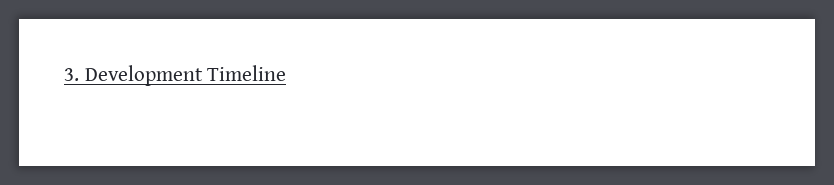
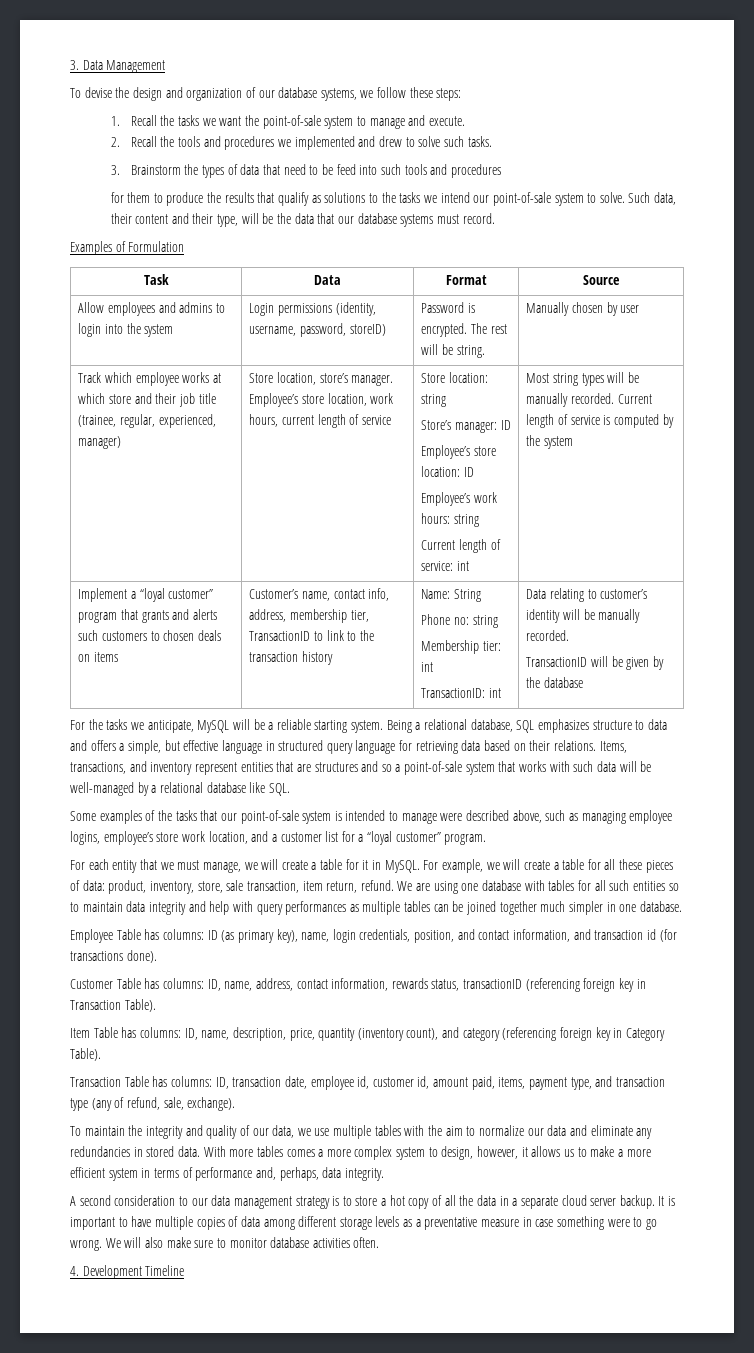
[64,68,79,81] 3. -> [70,60,166,73] [70,87,462,101] [110,115,465,129] [110,136,492,150] [110,164,501,178] [110,192,677,206] [110,213,495,227] [70,241,185,255] [143,274,169,285] [314,275,341,285] [445,275,487,285] [583,275,620,285] [78,302,225,316] [78,323,174,337] [249,302,376,316] [249,323,386,337] [421,302,475,313] [421,323,507,337] [421,344,485,358] [526,302,640,316] [78,372,221,386] [78,393,216,407] [78,414,216,428] [78,436,122,449] [249,372,394,386] [249,393,394,407] [249,414,391,428] [421,372,488,383] [421,394,447,407] [421,420,511,433] [421,445,496,459] [421,466,474,477] [421,492,497,506] [421,513,479,527] [421,539,501,553] [421,561,469,571] [526,372,639,386] [526,393,652,407] [526,414,674,428] [526,435,573,449] [78,588,214,602] [78,609,217,623] [78,630,221,641] [78,652,118,662] [249,588,390,601] [249,609,369,623] [249,630,374,641] [249,651,333,665] [421,589,481,602] [421,614,498,628] [421,640,501,654] [421,662,434,672] [421,688,501,698] [526,588,648,602] [526,609,641,623] [526,630,570,641] [526,656,664,670] [526,677,583,688] [70,719,667,733] [70,740,627,754] [70,761,652,775] [70,782,290,796] [70,810,673,824] [70,831,487,845] [70,859,673,873] [70,880,679,894] [70,901,682,915] [70,929,677,943] [70,950,157,963] [70,978,646,992] [70,999,156,1012] [70,1027,665,1041] [70,1048,101,1061] [70,1076,665,1090] [70,1097,236,1111] [70,1125,653,1139] [70,1146,651,1160] [70,1167,384,1181] [70,1195,676,1209] [70,1216,657,1230] [70,1237,380,1251] [70,1266,79,1276] 3. Data Management // To devise the design and organization of our database systems, we follow these steps: // 1. Recall the tasks we want the point-of-sale system to manage and execute. // 2. Recall the tools and procedures we implemented and drew to solve such tasks. // 3. Brainstorm the types of data that need to be feed into such tools and procedures // for them to produce the results that qualify as solutions to the tasks we intend our point-of-sale system to solve. Such data, their content and their type, will be the data that our database systems must record. // Examples of Formulation // Task | Data | Format | Source // Allow employees and admins to login into the system | Login permissions (identity, username, password, storeID) | Password is encrypted. The rest will be string. | Manually chosen by user // Track which employee works at which store and their job title (trainee, regular, experienced, manager) | Store location, store’s manager. Employee’s store location, work hours, current length of service | Store location: string // Store’s manager: ID // Employee’s store location: ID // Employee’s work hours: string // Current length of service: int | Most string types will be manually recorded. Current length of service is computed by the system // Implement a “loyal customer” program that grants and alerts such customers to chosen deals on items | Customer’s name, contact info, address, membership tier, TransactionID to link to the transaction history | Name: String // Phone no: string // Membership tier: int // TransactionID: int | Data relating to customer’s identity will be manually recorded. // TransactionID will be given by the database // For the tasks we anticipate, MySQL will be a reliable starting system. Being a relational database, SQL emphasizes structure to data and offers a simple, but effective language in structured query language for retrieving data based on their relations. Items, transactions, and inventory represent entities that are structures and so a point-of-sale system that works with such data will be well-managed by a relational database like SQL. // Some examples of the tasks that our point-of-sale system is intended to manage were described above, such as managing employee logins, employee’s store work location, and a customer list for a “loyal customer” program. // For each entity that we must manage, we will create a table for it in MySQL. For example, we will create a table for all these pieces of data: product, inventory, store, sale transaction, item return, refund. We are using one database with tables for all such entities so to maintain data integrity and help with query performances as multiple tables can be joined together much simpler in one database. // Employee Table has columns: ID (as primary key), name, login credentials, position, and contact information, and transaction id (for transactions done). // Customer Table has columns: ID, name, address, contact information, rewards status, transactionID (referencing foreign key in Transaction Table). // Item Table has columns: ID, name, description, price, quantity (inventory count), and category (referencing foreign key in Category Table). // Transaction Table has columns: ID, transaction date, employee id, customer id, amount paid, items, payment type, and transaction type (any of refund, sale, exchange). // To maintain the integrity and quality of our data, we use multiple tables with the aim to normalize our data and eliminate any redundancies in stored data. With more tables comes a more complex system to design, however, it allows us to make a more efficient system in terms of performance and, perhaps, data integrity. // A second consideration to our data management strategy is to store a hot copy of all the data in a separate cloud server backup. It is important to have multiple copies of data among different storage levels as a preventative measure in case something were to go wrong. We will also make sure to monitor database activities often. // 4.

